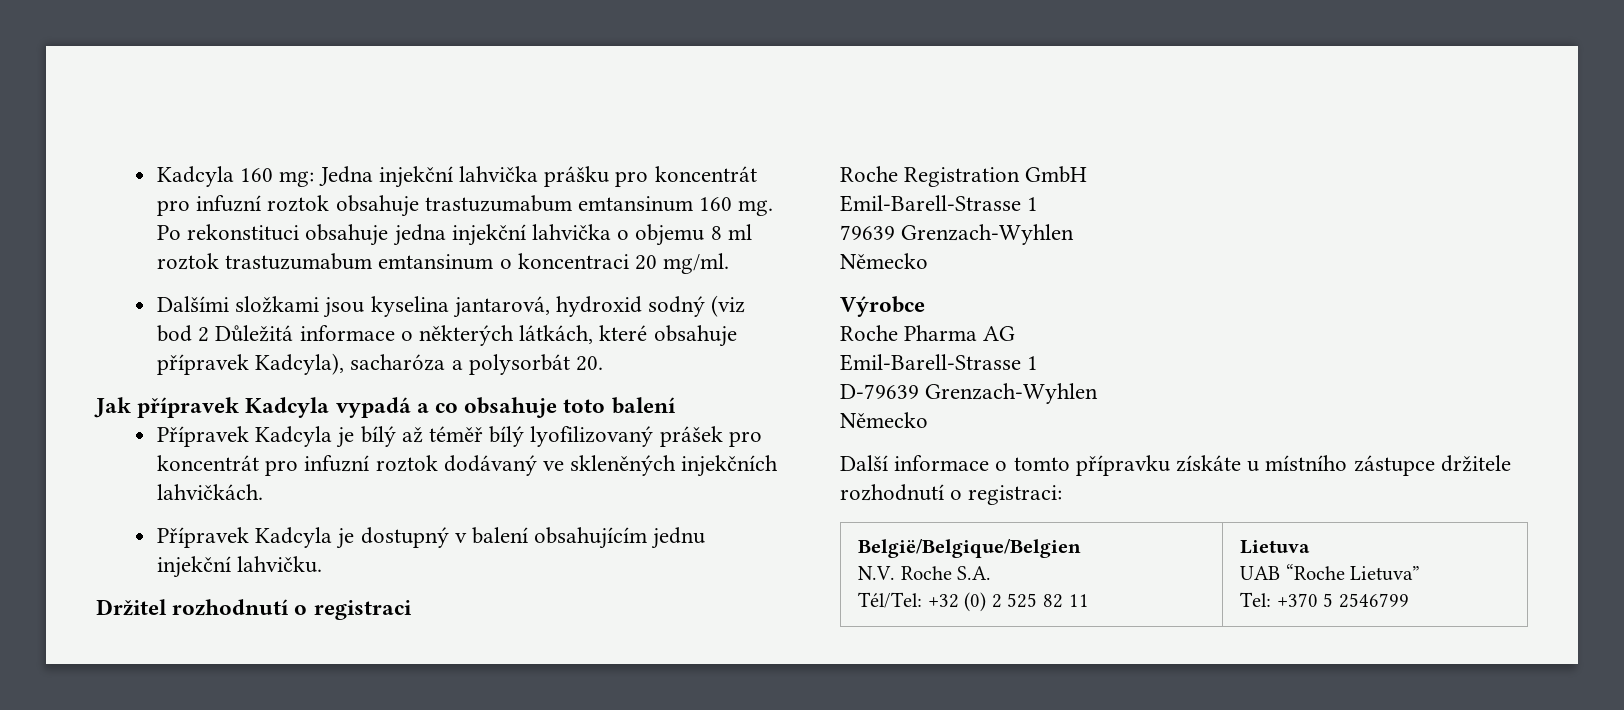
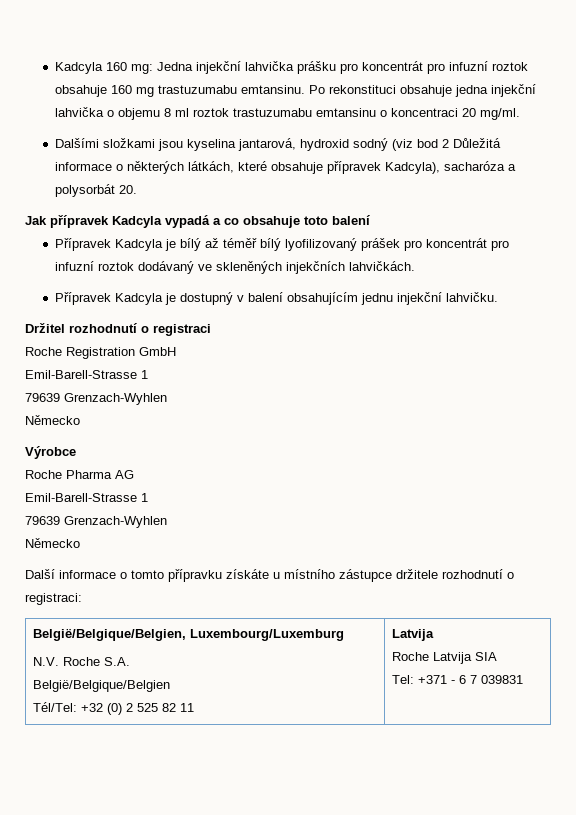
[424,195,774,216] trastuzumabum emtansinum 160 mg. -> [110,85,305,97] 160 mg trastuzumabu emtansinu.
[225,253,494,270] trastuzumabum emtansinum -> [232,108,376,117] trastuzumabu emtansinu
[840,384,919,399] D-79639 -> [25,516,60,525] 79639
[858,539,1082,558] België/Belgique/Belgien -> [33,628,345,641] België/Belgique/Belgien, Luxembourg/Luxemburg
(992, 573) none -> [33,680,171,692] // België/Belgique/Belgien
[1240,540,1311,554] [1240,564,1421,581] [1240,592,1409,608] Lietuva // UAB “Roche Lietuva” // Tel: +370 5 2546799 -> [392,629,435,641] [392,652,498,664] [392,675,524,684] Latvija // Roche Latvija SIA // Tel: +371 - 6 7 039831

